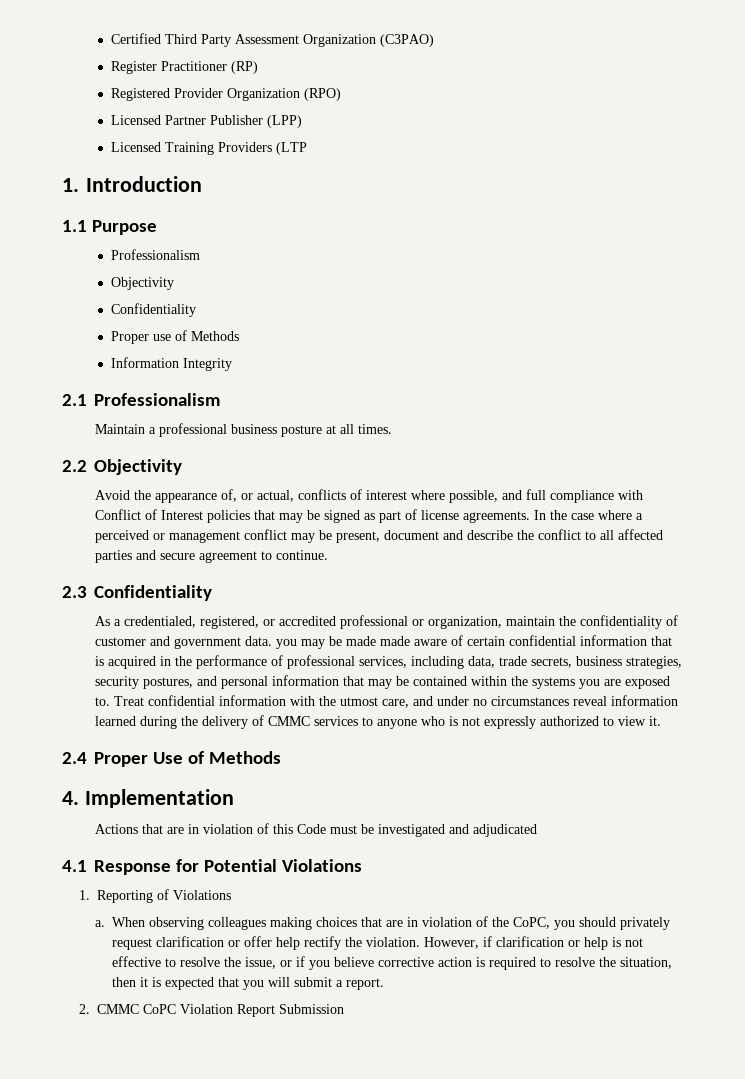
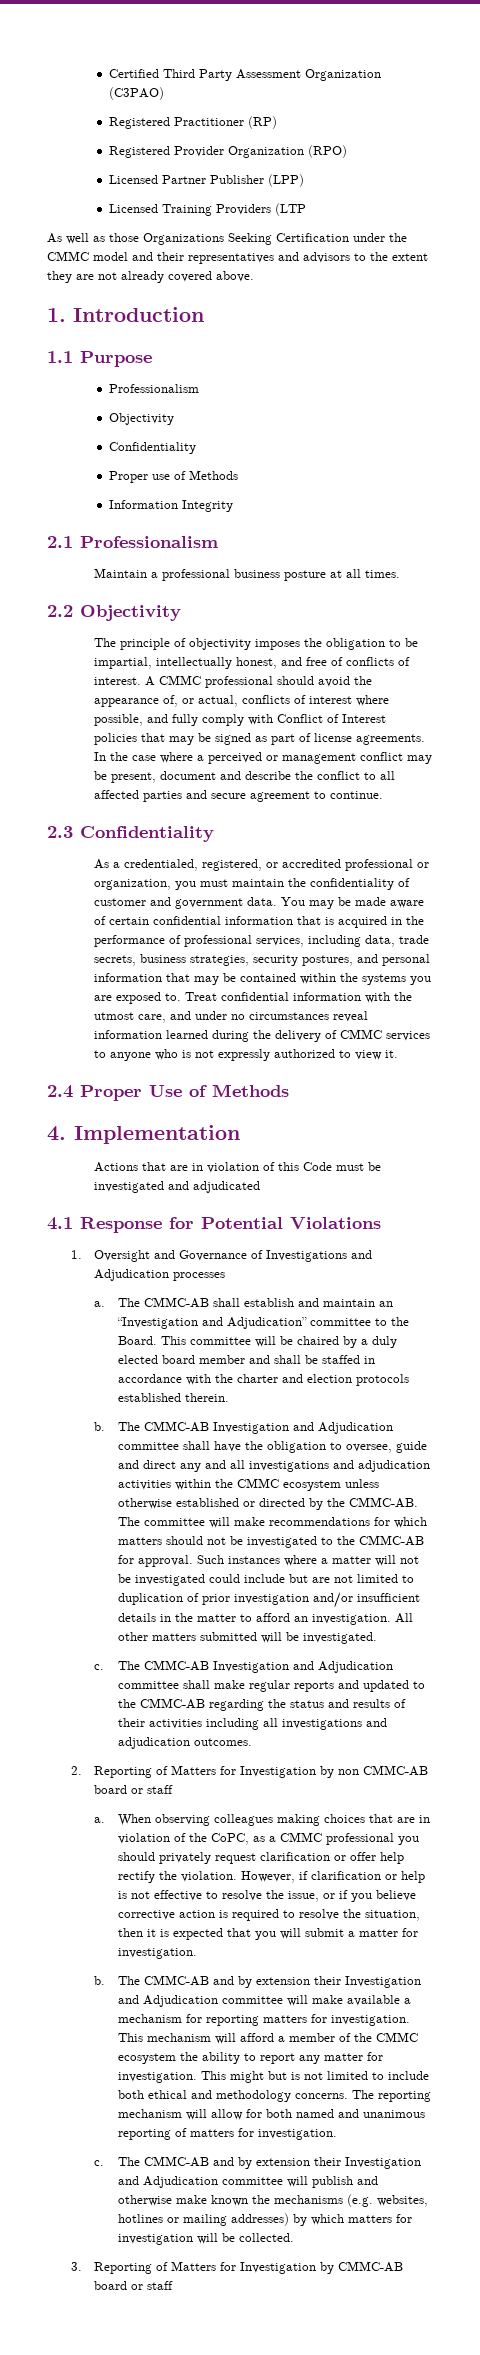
[110,61,157,74] Register -> [108,117,170,129] Registered
(307, 148) none -> [47,233,407,245] [47,251,428,264] [47,271,254,283] // As well as those Organizations Seeking Certification under the CMMC model and their representatives and advisors to the extent they are not already covered above.
[95,490,131,500] Avoid -> [94,638,419,650] [94,657,411,669] [94,675,351,688] The principle of objectivity imposes the obligation to be impartial, intellectually honest, and free of conflicts of interest. A CMMC professional should avoid
[526,489,615,503] full compliance -> [172,714,245,726] fully comply
(503, 622) none -> [175,879,229,890] you must
[276,639,298,649] you -> [281,897,306,906] You
[380,636,411,646] made -> (387, 901) none
[96,889,231,903] Reporting of Violations -> [94,1250,373,1262] [94,1269,226,1281] [94,1297,393,1308] [116,1317,409,1329] [117,1336,397,1348] [117,1355,375,1364] [117,1374,409,1386] [117,1393,229,1402] [94,1421,393,1434] [117,1441,427,1453] [117,1460,430,1472] [117,1478,379,1491] [117,1497,418,1510] [117,1517,427,1528] [117,1535,424,1548] [117,1555,419,1567] [117,1574,414,1586] [117,1592,420,1608] [117,1613,413,1625] [117,1632,377,1644] [94,1660,393,1673] [117,1680,425,1692] [117,1698,406,1711] [117,1718,387,1730] [117,1737,252,1749] [70,1765,429,1778] [94,1785,174,1794] Oversight and Governance of Investigations and Adjudication processes // a. The CMMC-AB shall establish and maintain an “Investigation and Adjudication” committee to the Board. This committee will be chaired by a duly elected board member and shall be staffed in accordance with the charter and election protocols established therein. // b. The CMMC-AB Investigation and Adjudication committee shall have the obligation to oversee, guide and direct any and all investigations and adjudication activities within the CMMC ecosystem unless otherwise established or directed by the CMMC-AB. The committee will make recommendations for which matters should not be investigated to the CMMC-AB for approval. Such instances where a matter will not be investigated could include but are not limited to duplication of prior investigation and/or insufficient details in the matter to afford an investigation. All other matters submitted will be investigated. // c. The CMMC-AB Investigation and Adjudication committee shall make regular reports and updated to the CMMC-AB regarding the status and results of their activities including all investigations and adjudication outcomes. // 2. Reporting of Matters for Investigation by non CMMC-AB board or staff
(551, 923) none -> [252,1832,394,1845] as a CMMC professional
[346,978,385,990] [78,1004,344,1017] report. // 2. CMMC CoPC Violation Report Submission -> [358,1928,418,1937] [117,1948,197,1959] [94,1975,421,1988] [117,1995,411,2007] [117,2014,410,2026] [117,2032,418,2044] [117,2052,383,2064] [117,2071,429,2083] [117,2090,431,2102] [117,2109,425,2120] [117,2128,337,2140] [94,2156,421,2169] [117,2176,378,2188] [117,2194,428,2207] [117,2213,412,2226] [117,2233,294,2245] [70,2261,404,2274] [94,2281,174,2290] matter for investigation. // b. The CMMC-AB and by extension their Investigation and Adjudication committee will make available a mechanism for reporting matters for investigation. This mechanism will afford a member of the CMMC ecosystem the ability to report any matter for investigation. This might but is not limited to include both ethical and methodology concerns. The reporting mechanism will allow for both named and unanimous reporting of matters for investigation. // c. The CMMC-AB and by extension their Investigation and Adjudication committee will publish and otherwise make known the mechanisms (e.g. websites, hotlines or mailing addresses) by which matters for investigation will be collected. // 3. Reporting of Matters for Investigation by CMMC-AB board or staff

